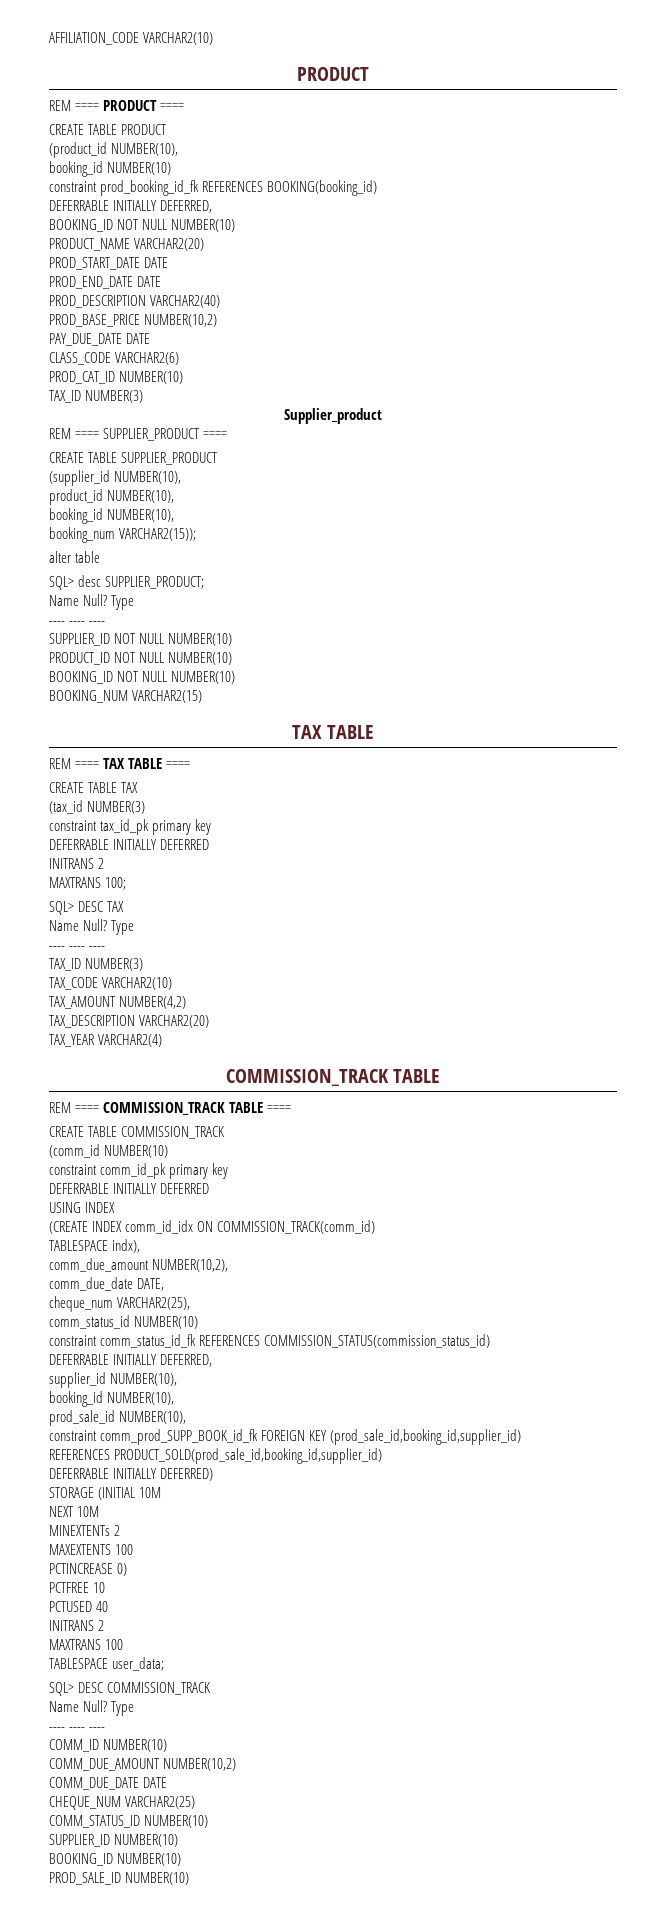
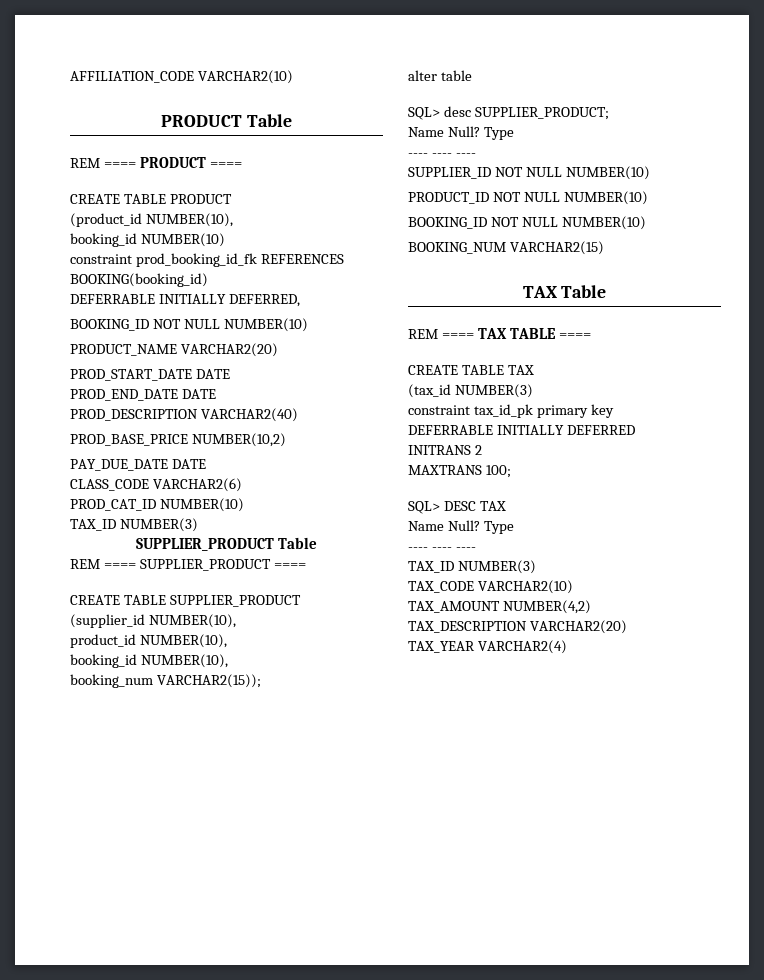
(369, 74) none -> [246,114,292,127] Table
[284,408,382,424] Supplier_product -> [136,537,317,551] SUPPLIER_PRODUCT Table
[326,725,374,739] TABLE -> [561,285,607,298] Table
[225,1069,441,1086] [49,1102,292,1115] [49,1126,226,1139] [49,1144,169,1158] [49,1163,229,1179] [49,1183,210,1194] [49,1202,116,1213] [49,1220,376,1234] [49,1239,141,1253] [49,1258,229,1272] [49,1277,165,1291] [49,1296,191,1312] [49,1315,199,1329] [49,1334,491,1348] [49,1354,213,1367] [49,1372,178,1388] [49,1391,175,1407] [49,1410,187,1426] [49,1429,522,1445] [49,1448,383,1464] [49,1468,214,1481] [49,1487,162,1500] [49,1506,100,1517] [49,1525,121,1536] [49,1544,134,1555] [49,1563,128,1576] [49,1582,106,1593] [49,1601,109,1612] [49,1620,105,1631] [49,1639,124,1650] [49,1657,165,1671] [49,1682,212,1696] [49,1700,135,1716] [49,1727,106,1731] [49,1739,168,1752] [49,1758,237,1771] [49,1777,168,1790] [49,1796,196,1810] [49,1815,209,1828] [49,1834,179,1847] [49,1853,182,1866] [49,1872,190,1885] // COMMISSION_TRACK TABLE // REM ==== COMMISSION_TRACK TABLE ==== // CREATE TABLE COMMISSION_TRACK // (comm_id NUMBER(10) // constraint comm_id_pk primary key // DEFERRABLE INITIALLY DEFERRED // USING INDEX // (CREATE INDEX comm_id_idx ON COMMISSION_TRACK(comm_id) // TABLESPACE indx), // comm_due_amount NUMBER(10,2), // comm_due_date DATE, // cheque_num VARCHAR2(25), // comm_status_id NUMBER(10) // constraint comm_status_id_fk REFERENCES COMMISSION_STATUS(commission_status_id) // DEFERRABLE INITIALLY DEFERRED, // supplier_id NUMBER(10), // booking_id NUMBER(10), // prod_sale_id NUMBER(10), // constraint comm_prod_SUPP_BOOK_id_fk FOREIGN KEY (prod_sale_id,booking_id,supplier_id) // REFERENCES PRODUCT_SOLD(prod_sale_id,booking_id,supplier_id) // DEFERRABLE INITIALLY DEFERRED) // STORAGE (INITIAL 10M // NEXT 10M // MINEXTENTs 2 // MAXEXTENTS 100 // PCTINCREASE 0) // PCTFREE 10 // PCTUSED 40 // INITRANS 2 // MAXTRANS 100 // TABLESPACE user_data; // SQL> DESC COMMISSION_TRACK // Name Null? Type // ---- ---- ---- // COMM_ID NUMBER(10) // COMM_DUE_AMOUNT NUMBER(10,2) // COMM_DUE_DATE DATE // CHEQUE_NUM VARCHAR2(25) // COMM_STATUS_ID NUMBER(10) // SUPPLIER_ID NUMBER(10) // BOOKING_ID NUMBER(10) // PROD_SALE_ID NUMBER(10) -> (567, 647) none

